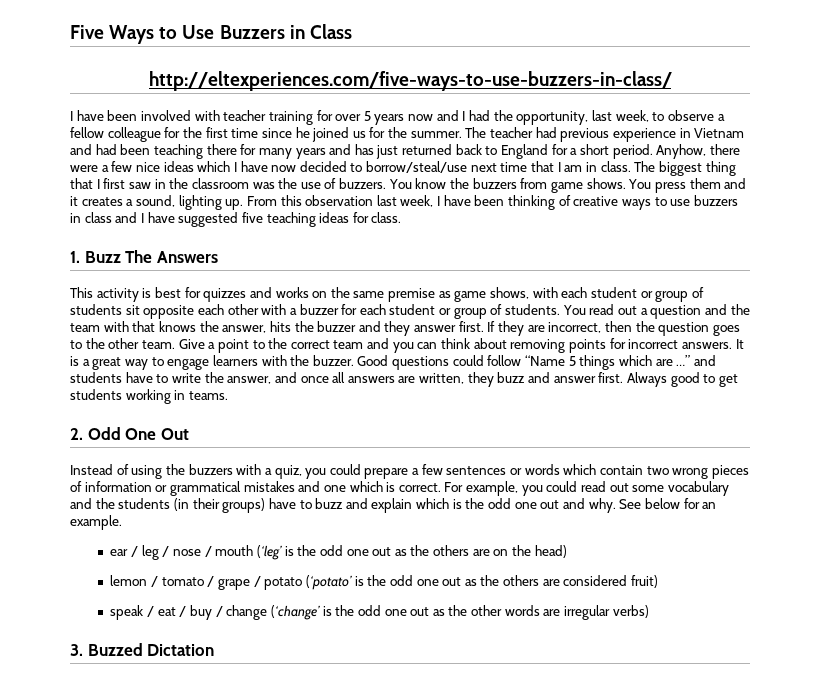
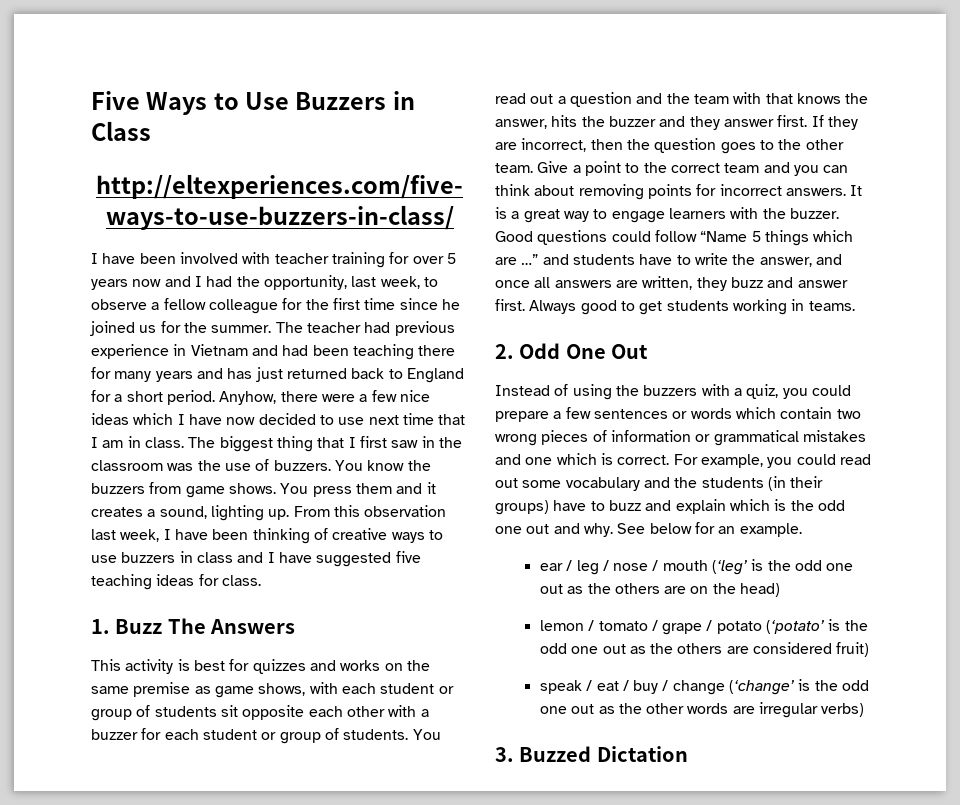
[366,161,468,173] borrow/steal/use -> [338,417,365,425] use

